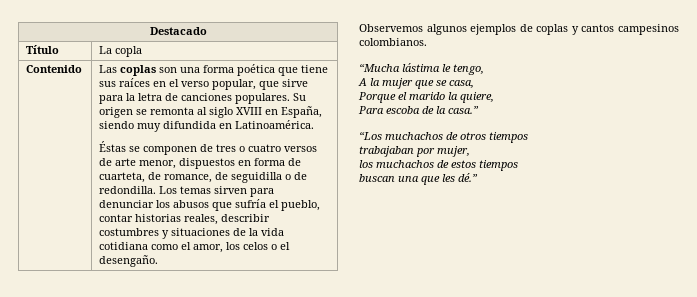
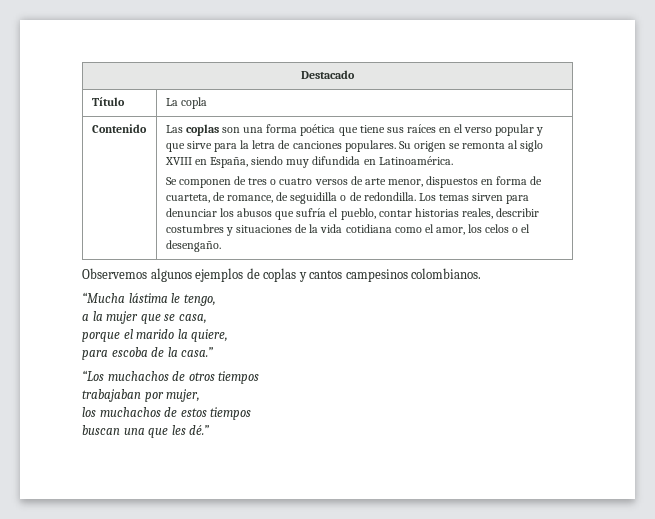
[212,79,257,90] popular, -> [495,124,544,136] popular y
[99,141,141,152] Éstas se -> [165,177,177,185] Se
[358,78,367,86] A -> [82,314,89,321] a
[358,92,396,103] Porque -> [82,332,120,342] porque
[358,106,384,114] Para -> [82,350,108,360] para

